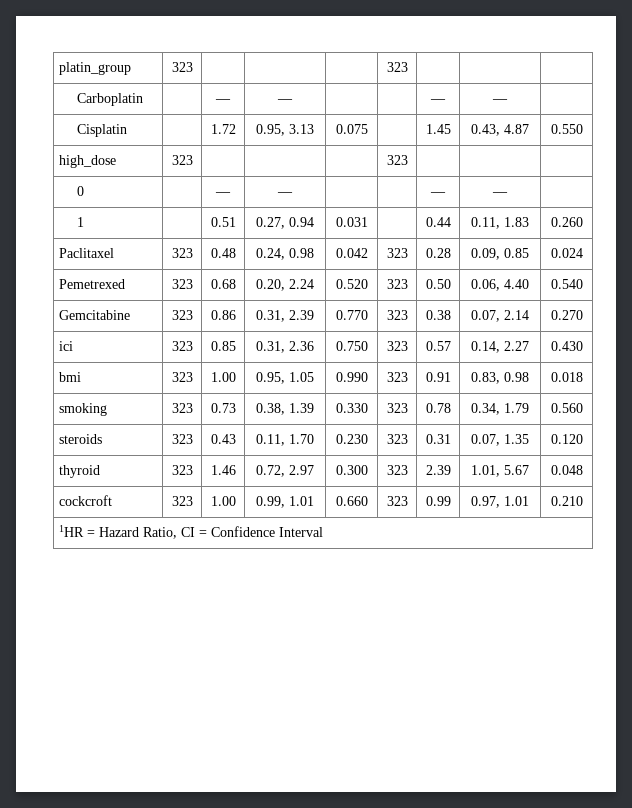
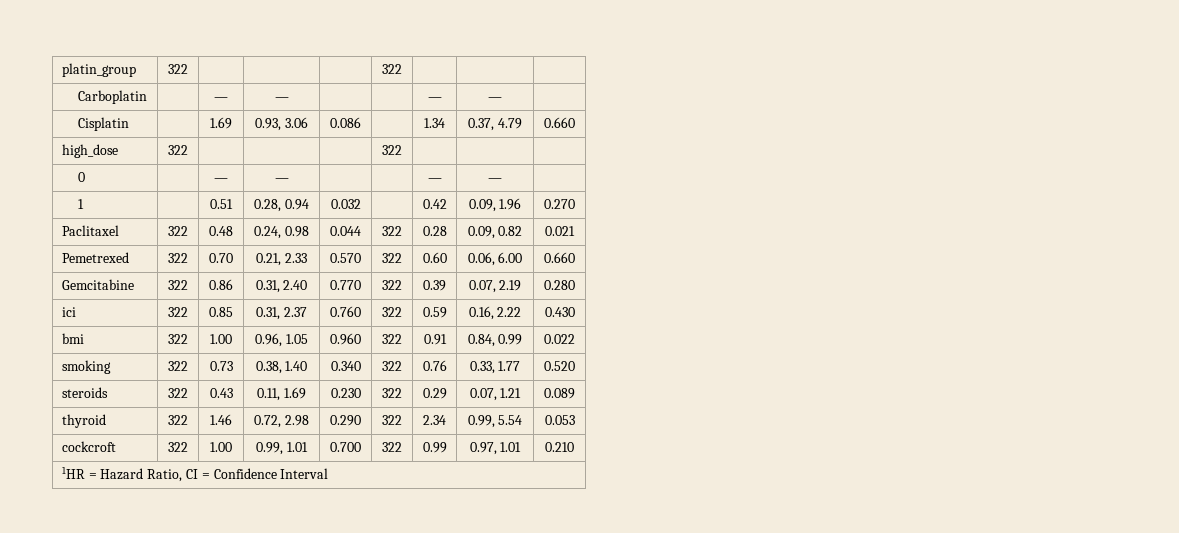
[171,62,193,72] [386,62,408,72] 323 | | | | 323 -> [168,64,188,74] [382,64,402,74] 322 | | | | 322
[210,124,236,134] [256,124,314,136] [335,124,368,134] [425,124,451,134] [471,124,529,136] [550,124,583,134] 1.72 | 0.95, 3.13 | 0.075 | | 1.45 | 0.43, 4.87 | 0.550 -> [210,117,232,129] [255,117,308,131] [330,117,361,128] [424,118,445,128] [468,118,522,131] [544,117,575,128] 1.69 | 0.93, 3.06 | 0.086 | | 1.34 | 0.37, 4.79 | 0.660
[171,155,193,165] [386,155,408,165] 323 | | | | 323 -> [168,145,188,155] [382,145,402,155] 322 | | | | 322
[256,217,285,229] 0.27, -> [254,199,282,212] 0.28,
[335,217,368,227] [425,217,451,227] [471,217,529,229] [550,217,583,227] 0.031 | | 0.44 | 0.11, 1.83 | 0.260 -> [330,199,361,209] [422,199,447,209] [468,198,522,212] [544,199,575,209] 0.032 | | 0.42 | 0.09, 1.96 | 0.270
[171,248,193,258] 323 -> [168,226,188,236] 322
[335,248,368,258] [386,248,408,258] 0.042 | 323 -> [330,226,361,236] [382,226,402,236] 0.044 | 322
[504,248,529,258] [550,248,583,258] 0.85 | 0.024 -> [498,226,523,236] [545,226,575,236] 0.82 | 0.021
[171,279,193,289] [210,279,236,289] [256,279,314,291] [335,279,368,289] [386,279,408,289] [425,279,451,289] 323 | 0.68 | 0.20, 2.24 | 0.520 | 323 | 0.50 -> [168,253,188,263] [209,253,233,263] [256,253,307,266] [330,253,361,263] [382,253,402,263] [422,252,447,263] 322 | 0.70 | 0.21, 2.33 | 0.570 | 322 | 0.60
[504,279,529,289] [550,279,583,289] 4.40 | 0.540 -> [498,252,523,263] [544,252,575,263] 6.00 | 0.660
[171,310,193,320] 323 -> [168,280,188,290] 322
[289,310,314,320] 2.39 -> [283,280,308,290] 2.40
[386,310,408,320] [425,310,451,320] [471,310,529,322] [550,310,583,320] 323 | 0.38 | 0.07, 2.14 | 0.270 -> [382,280,402,290] [423,280,446,291] [468,280,522,293] [544,280,575,290] 322 | 0.39 | 0.07, 2.19 | 0.280
[171,341,193,351] 323 -> [168,307,188,317] 322
[289,341,314,351] [335,341,368,351] [386,341,408,351] [425,341,451,351] [471,341,529,353] 2.36 | 0.750 | 323 | 0.57 | 0.14, 2.27 -> [283,307,307,317] [330,306,361,317] [382,307,402,317] [422,307,447,318] [468,306,522,320] 2.37 | 0.760 | 322 | 0.59 | 0.16, 2.22
[171,372,193,382] [210,372,236,382] [256,372,285,384] 323 | 1.00 | 0.95, -> [168,334,188,344] [210,334,232,344] [255,333,283,347] 322 | 1.00 | 0.96,
[335,372,368,382] [386,372,408,382] 0.990 | 323 -> [330,333,361,345] [382,334,402,344] 0.960 | 322
[471,372,529,384] [550,372,583,382] 0.83, 0.98 | 0.018 -> [467,334,523,347] [544,334,575,344] 0.84, 0.99 | 0.022
[171,403,193,413] 323 -> [168,361,188,371] 322
[289,403,314,413] [335,403,368,413] [386,403,408,413] [425,403,451,413] [471,403,529,415] [550,403,583,413] 1.39 | 0.330 | 323 | 0.78 | 0.34, 1.79 | 0.560 -> [285,361,308,371] [330,361,361,371] [382,361,402,371] [422,360,447,371] [469,361,521,374] [544,361,575,371] 1.40 | 0.340 | 322 | 0.76 | 0.33, 1.77 | 0.520
[171,434,193,444] 323 -> [168,388,188,398] 322
[289,434,314,444] 1.70 -> [283,387,306,399] 1.69
[386,434,408,444] [425,434,451,444] [471,434,529,446] [550,434,583,444] 323 | 0.31 | 0.07, 1.35 | 0.120 -> [382,388,402,398] [422,388,447,399] [469,388,522,401] [544,388,575,399] 322 | 0.29 | 0.07, 1.21 | 0.089
[171,465,193,475] 323 -> [168,415,188,425] 322
[289,465,314,475] [335,465,368,475] [386,465,408,475] [425,465,451,475] [471,465,529,477] [550,465,583,475] 2.97 | 0.300 | 323 | 2.39 | 1.01, 5.67 | 0.048 -> [284,415,309,426] [330,415,361,426] [382,415,402,425] [423,415,446,425] [467,415,523,428] [544,415,575,425] 2.98 | 0.290 | 322 | 2.34 | 0.99, 5.54 | 0.053
[171,496,193,506] 323 -> [168,442,188,452] 322
[335,496,368,506] [386,496,408,506] 0.660 | 323 -> [330,442,361,452] [382,442,402,452] 0.700 | 322

